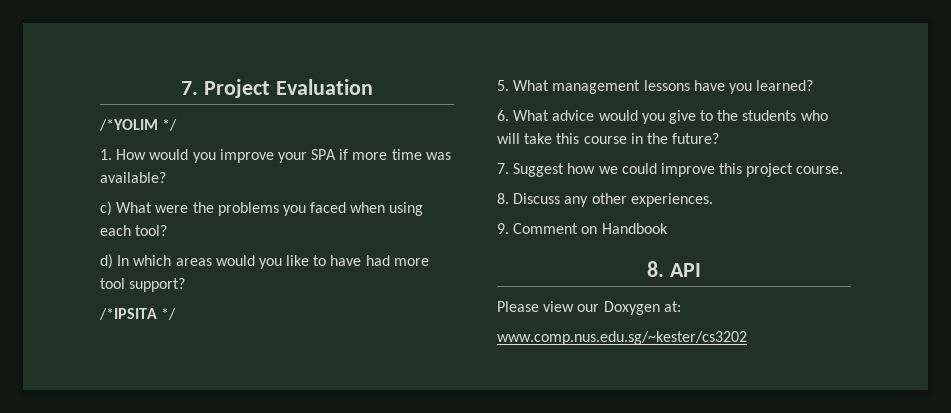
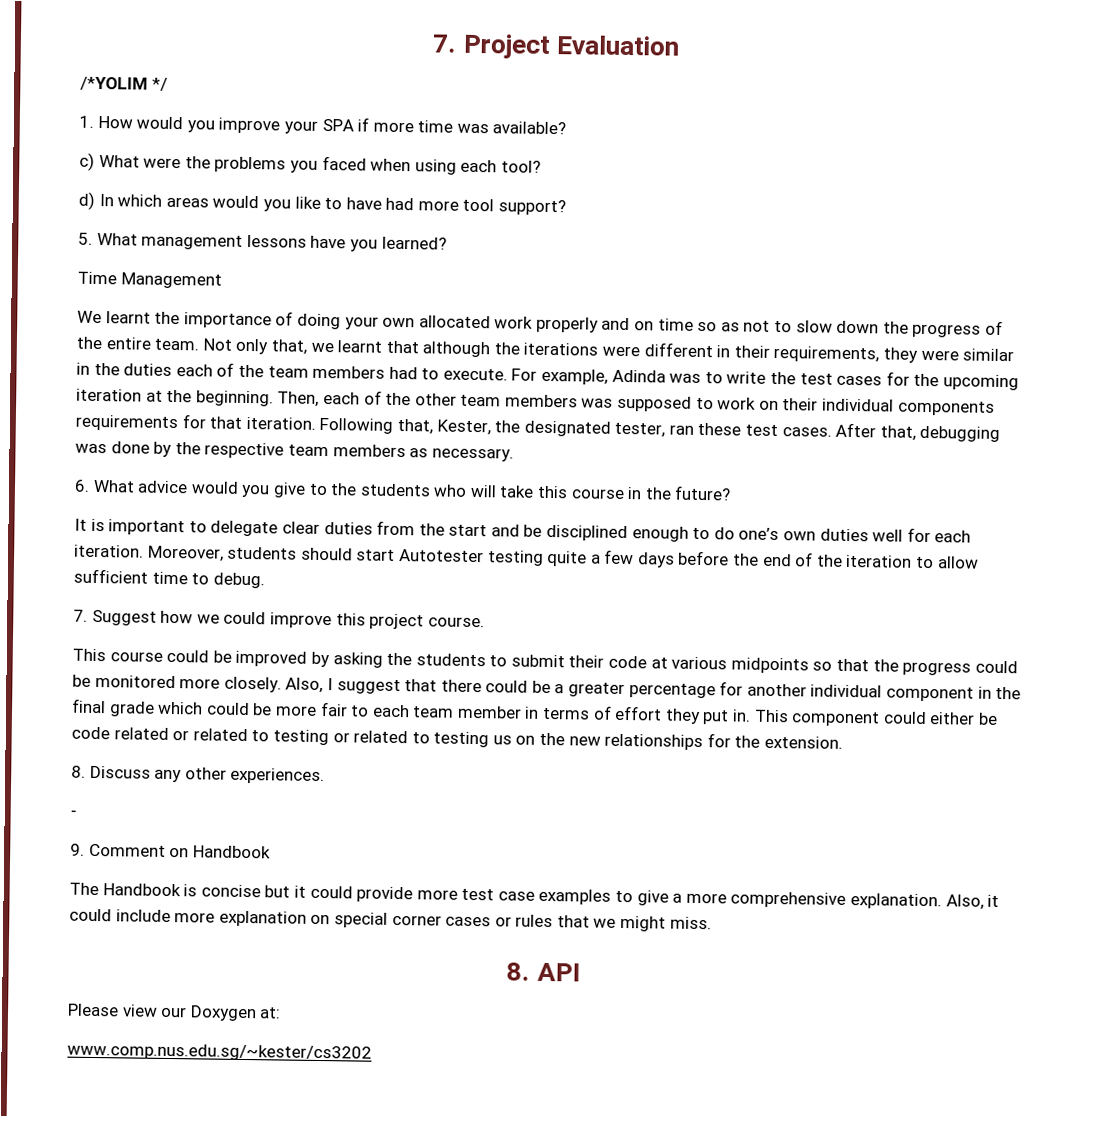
[99,308,177,320] // /*IPSITA */ -> (567, 207) none
(814, 85) none -> [77,271,222,289] [77,310,1003,338] [76,336,1015,363] [76,362,1019,391] [76,388,995,416] [75,414,1001,442] [75,441,514,462] // Time Management // We learnt the importance of doing your own allocated work properly and on time so as not to slow down the progress of the entire team. Not only that, we learnt that although the iterations were different in their requirements, they were similar in the duties each of the team members had to execute. For example, Adinda was to write the test cases for the upcoming iteration at the beginning. Then, each of the other team members was supposed to work on their individual components requirements for that iteration. Following that, Kester, the designated tester, ran these test cases. After that, debugging was done by the respective team members as necessary.
(720, 138) none -> [74,518,972,543] [74,544,979,569] [73,568,265,589] // It is important to delegate clear duties from the start and be disciplined enough to do one’s own duties well for each iteration. Moreover, students should start Autotester testing quite a few days before the end of the iteration to allow sufficient time to debug.
(844, 170) none -> [72,648,1018,676] [72,674,1022,702] [72,698,998,727] [71,726,844,751] // This course could be improved by asking the students to submit their code at various midpoints so that the progress could be monitored more closely. Also, I suggest that there could be a greater percentage for another individual component in the final grade which could be more fair to each team member in terms of effort they put in. This component could either be code related or related to testing or related to testing us on the new relationships for the extension.
(713, 200) none -> [70,809,77,817] // -
(668, 228) none -> [69,882,1000,910] [69,908,712,932] // The Handbook is concise but it could provide more test case examples to give a more comprehensive explanation. Also, it could include more explanation on special corner cases or rules that we might miss.

